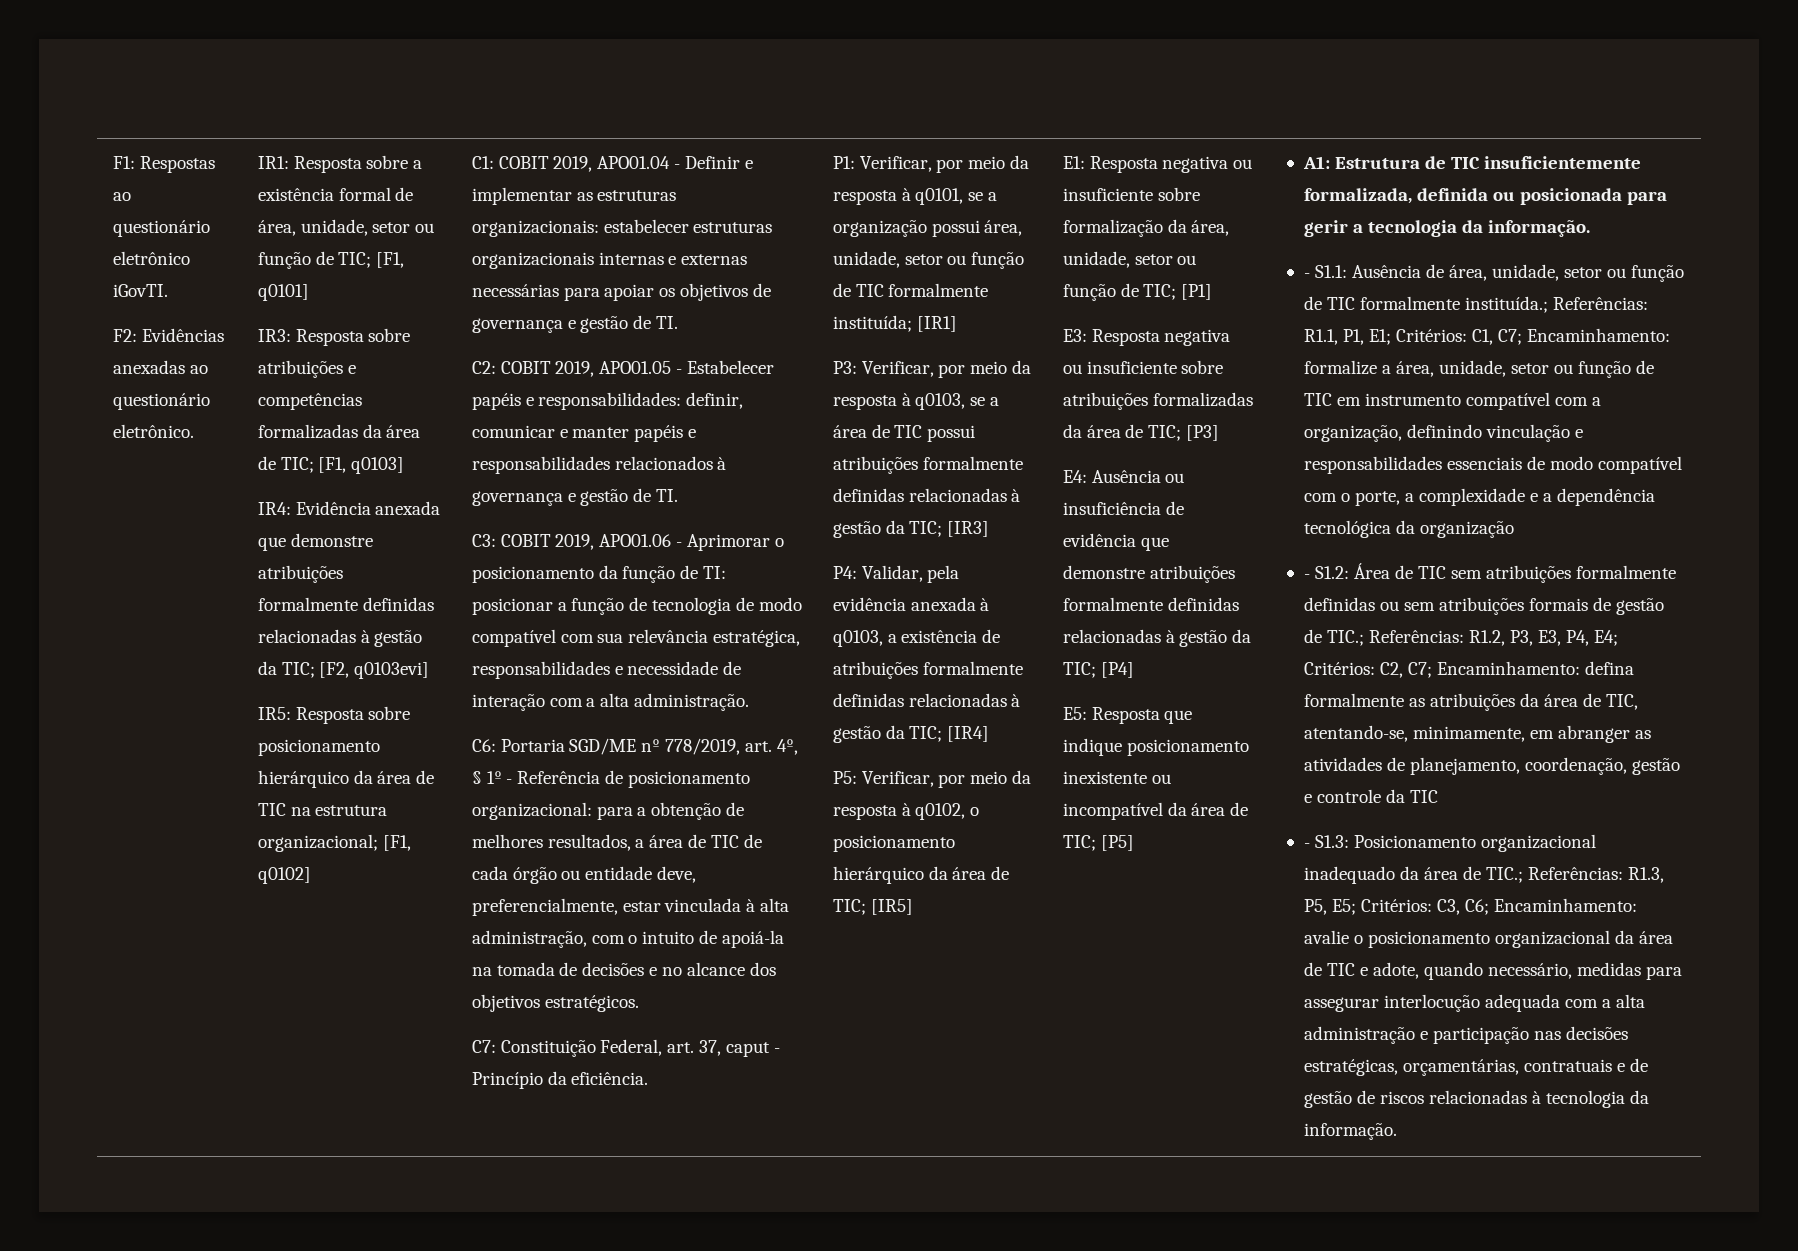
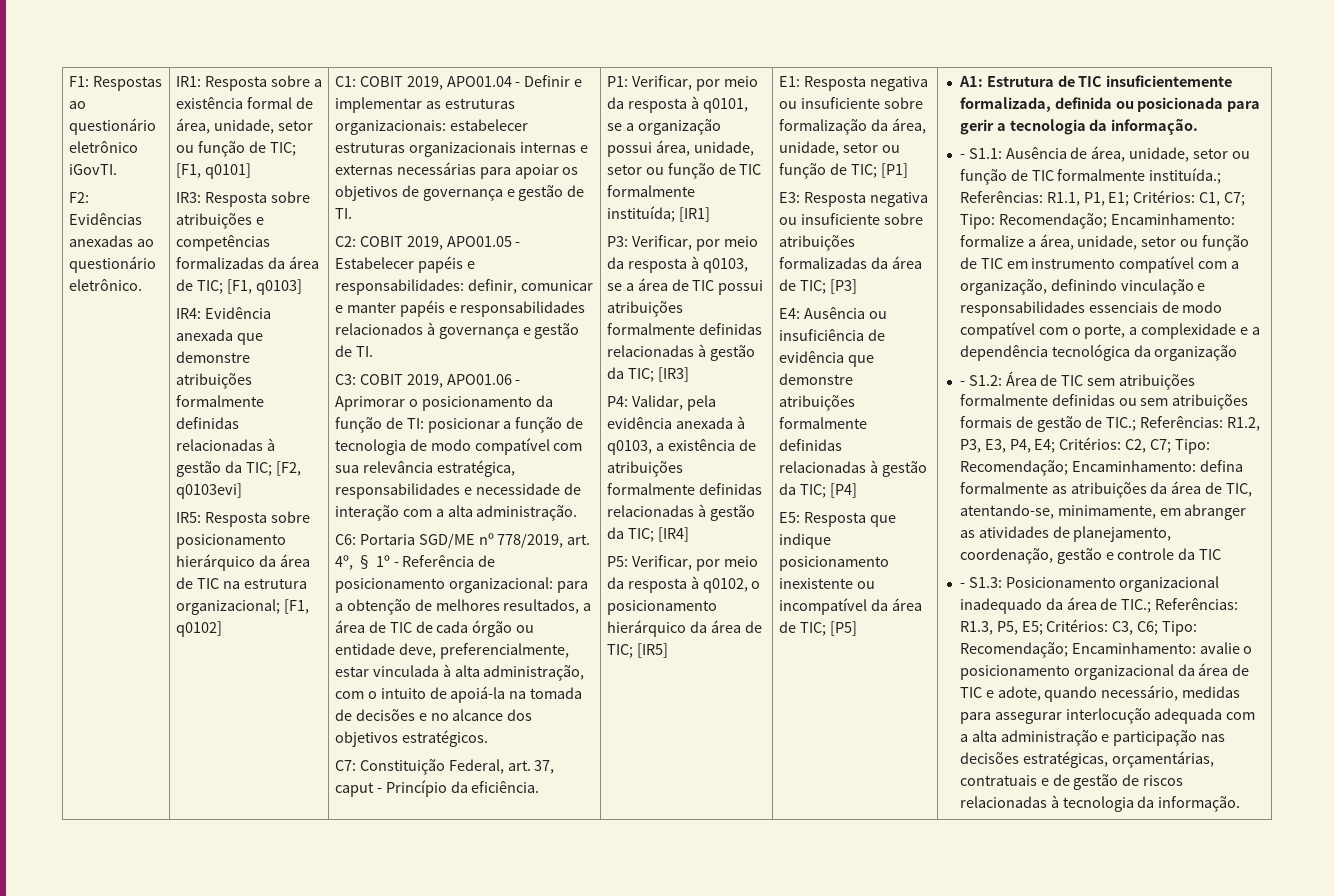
(1522, 337) none -> [959,213,1107,229] Tipo: Recomendação;
(1432, 670) none -> [1175,439,1211,454] [959,460,1068,476] Tipo: Recomendação;
(1489, 907) none -> [1162,621,1198,636] [959,642,1068,658] Tipo: Recomendação;

